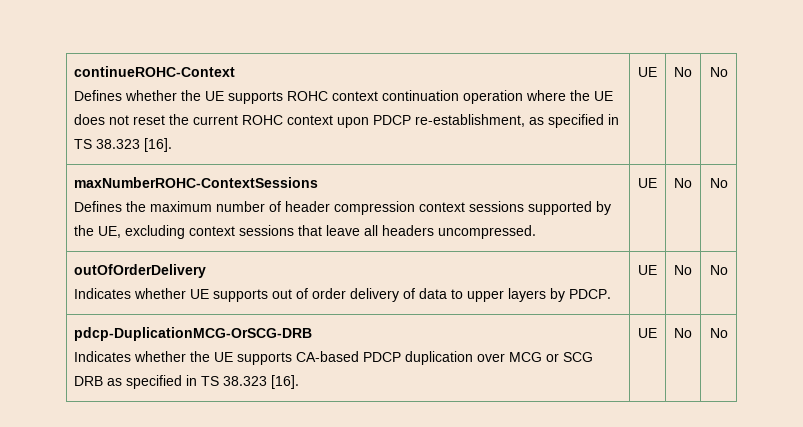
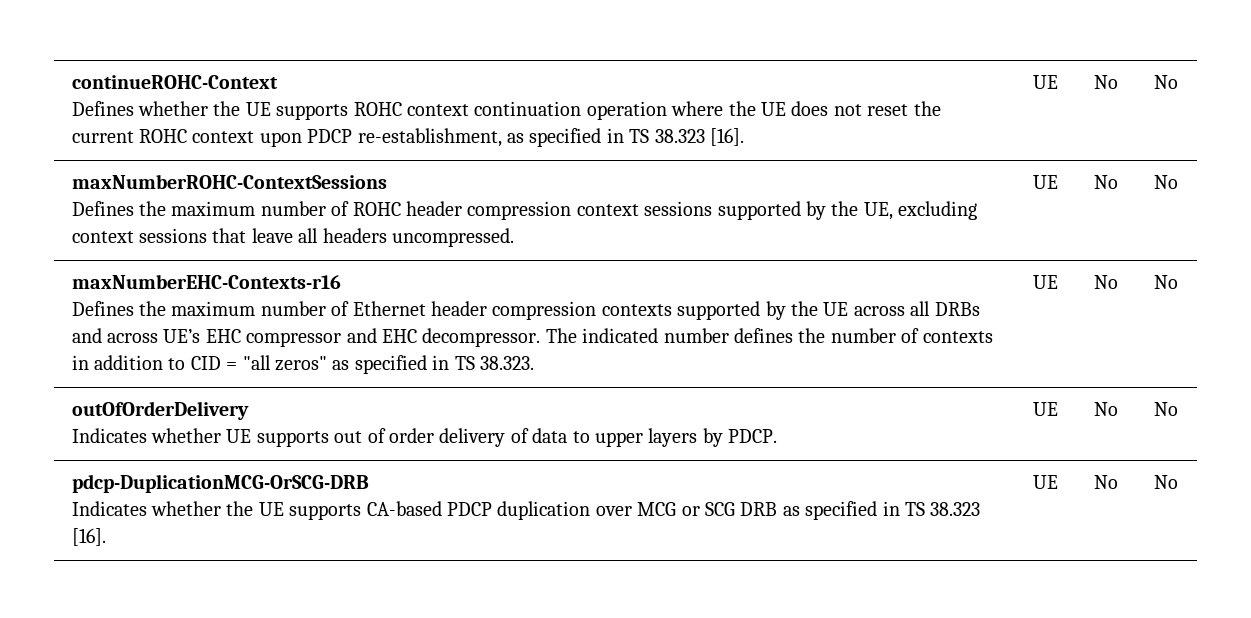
(282, 206) none -> [352,202,401,216] ROHC
(728, 183) none -> [71,274,341,289] [71,301,980,320] [71,328,993,347] [71,355,534,374] [1032,275,1058,289] [1093,275,1118,289] [1154,275,1178,289] // maxNumberEHC-Contexts-r16 // Defines the maximum number of Ethernet header compression contexts supported by the UE across all DRBs and across UE’s EHC compressor and EHC decompressor. The indicated number defines the number of contexts in addition to CID = "all zeros" as specified in TS 38.323. | UE | No | No

